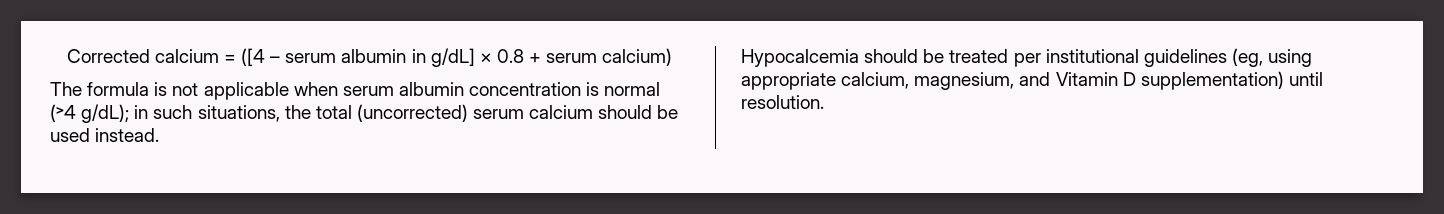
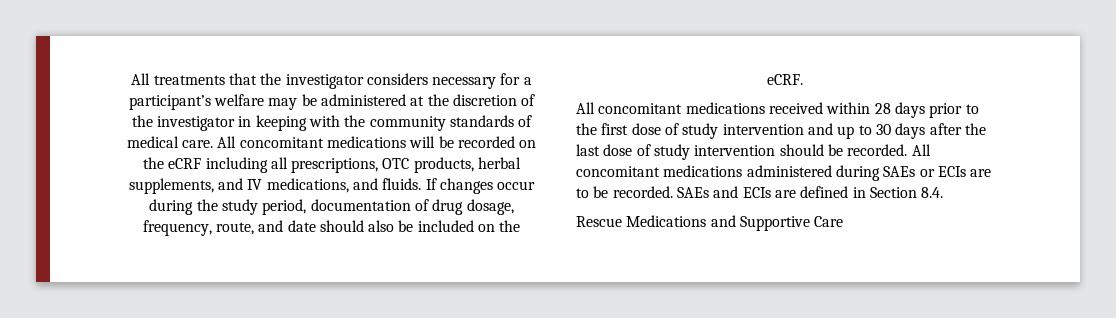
[66,48,673,67] [50,82,661,100] [50,104,679,123] [50,128,160,142] [741,48,1313,67] [741,71,1323,90] [741,95,824,109] Corrected calcium = ([4 – serum albumin in g/dL] × 0.8 + serum calcium) // The formula is not applicable when serum albumin concentration is normal (˃4 g/dL); in such situations, the total (uncorrected) serum calcium should be used instead. // Hypocalcemia should be treated per institutional guidelines (eg, using appropriate calcium, magnesium, and Vitamin D supplementation) until resolution. -> [131,73,532,89] [128,94,536,110] [131,115,533,131] [126,136,537,148] [142,157,522,173] [128,178,536,194] [149,199,514,215] [142,220,521,236] [766,74,803,85] [576,102,979,118] [576,123,986,139] [576,144,931,160] [576,165,992,181] [576,186,944,198] [576,215,844,231] All treatments that the investigator considers necessary for a participant’s welfare may be administered at the discretion of the investigator in keeping with the community standards of medical care. All concomitant medications will be recorded on the eCRF including all prescriptions, OTC products, herbal supplements, and IV medications, and fluids. If changes occur during the study period, documentation of drug dosage, frequency, route, and date should also be included on the eCRF. // All concomitant medications received within 28 days prior to the first dose of study intervention and up to 30 days after the last dose of study intervention should be recorded. All concomitant medications administered during SAEs or ECIs are to be recorded. SAEs and ECIs are defined in Section 8.4. // Rescue Medications and Supportive Care

